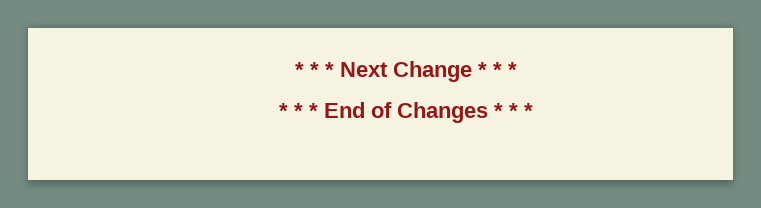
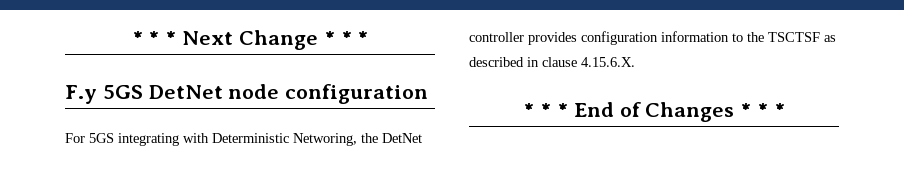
(517, 69) none -> [65,84,429,104] [65,133,422,146] [469,31,836,45] [469,57,635,67] // F.y 5GS DetNet node configuration // For 5GS integrating with Deterministic Networing, the DetNet controller provides configuration information to the TSCTSF as described in clause 4.15.6.X.

